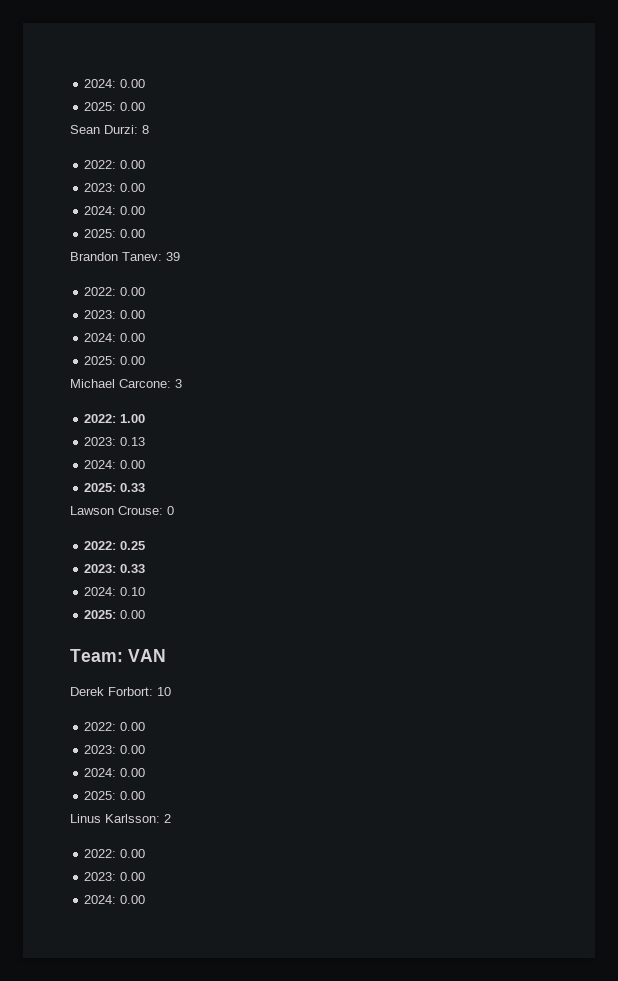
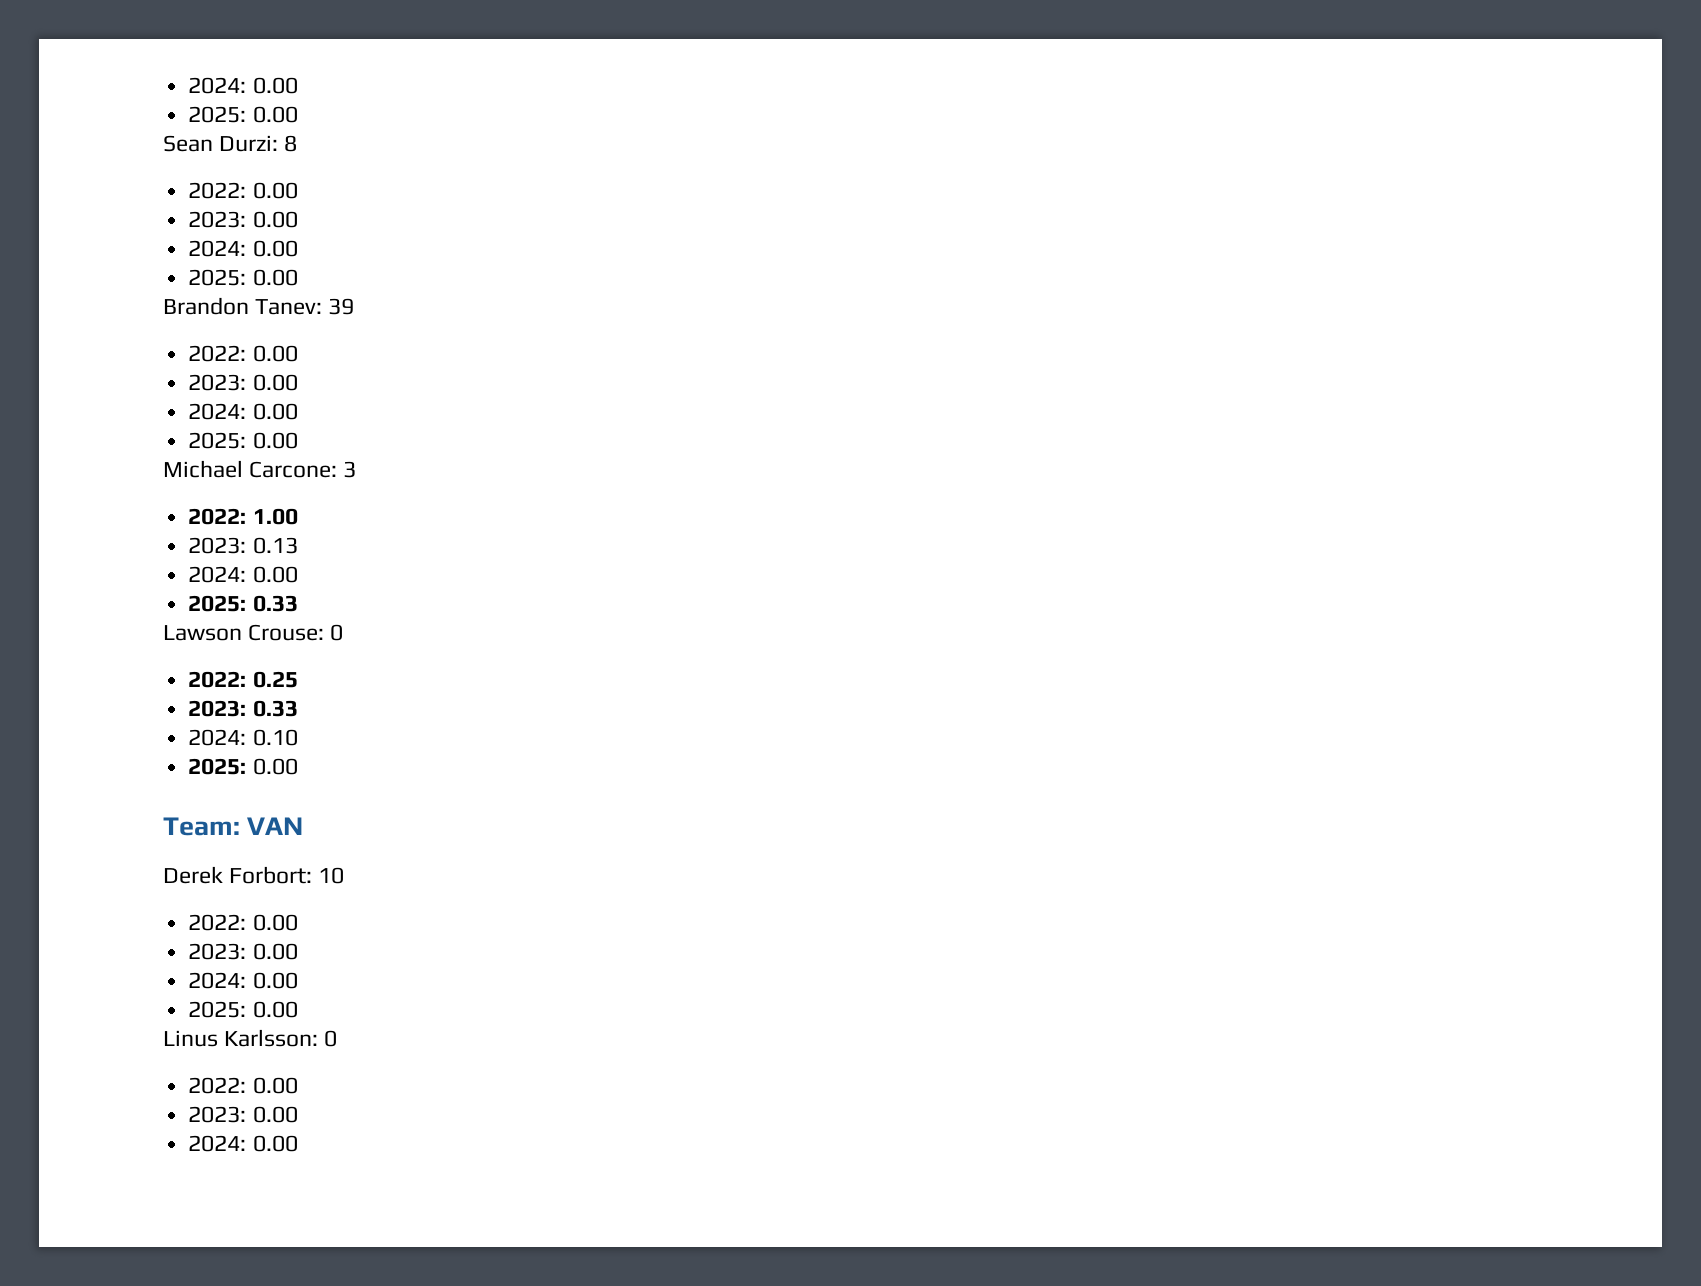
[164,814,171,823] 2 -> [324,1030,338,1047] 0

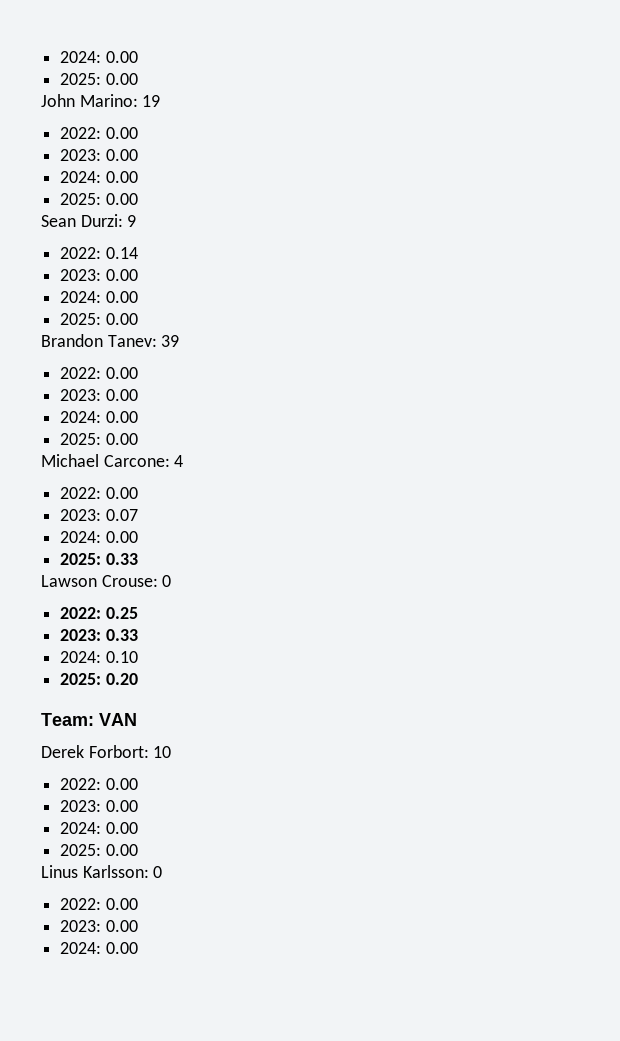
[188,77,298,94] [188,106,298,123] 2024: 0.00 // 2025: 0.00 -> [60,51,138,63] [60,73,138,85] [41,94,161,107] [60,127,138,139] [60,149,138,161] [60,171,138,183] [60,193,138,205] 2024: 0.00 // 2025: 0.00 // John Marino: 19 // 2022: 0.00 // 2023: 0.00 // 2024: 0.00 // 2025: 0.00
[284,135,298,152] [188,182,298,199] 8 // 2022: 0.00 -> [127,215,137,227] [60,247,138,259] 9 // 2022: 0.14
[343,461,357,478] [188,508,298,525] [188,537,298,554] 3 // 2022: 1.00 // 2023: 0.13 -> [174,455,184,467] [60,487,138,499] [60,509,138,521] 4 // 2022: 0.00 // 2023: 0.07
[252,758,298,775] 0.00 -> [105,673,138,685] 0.20

